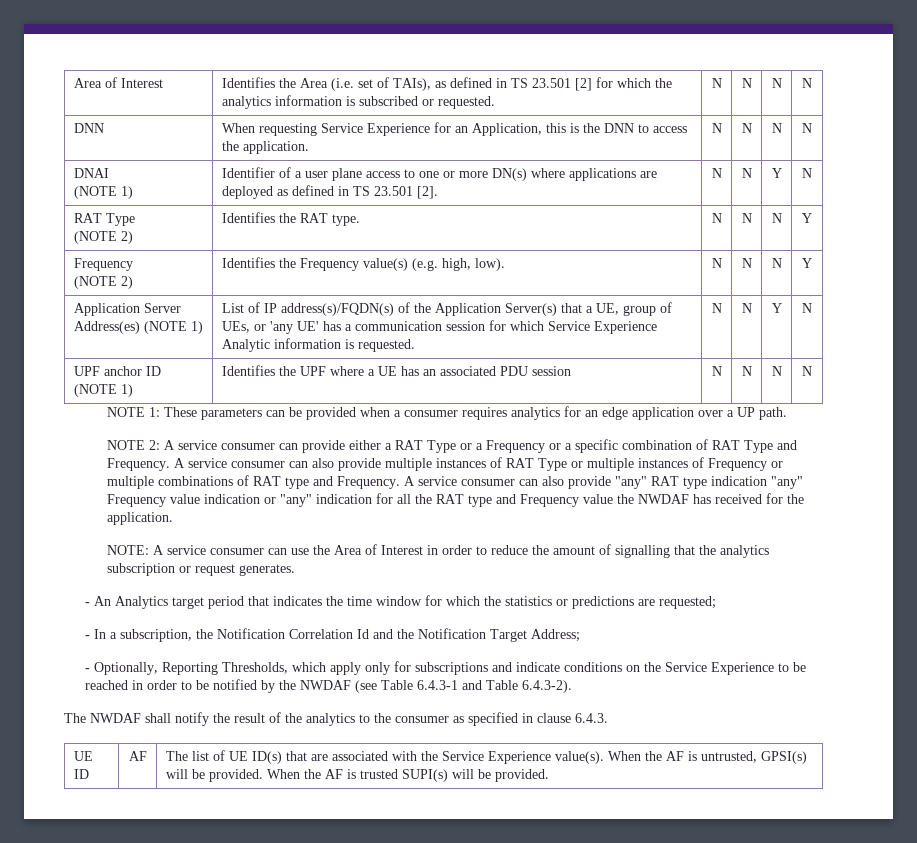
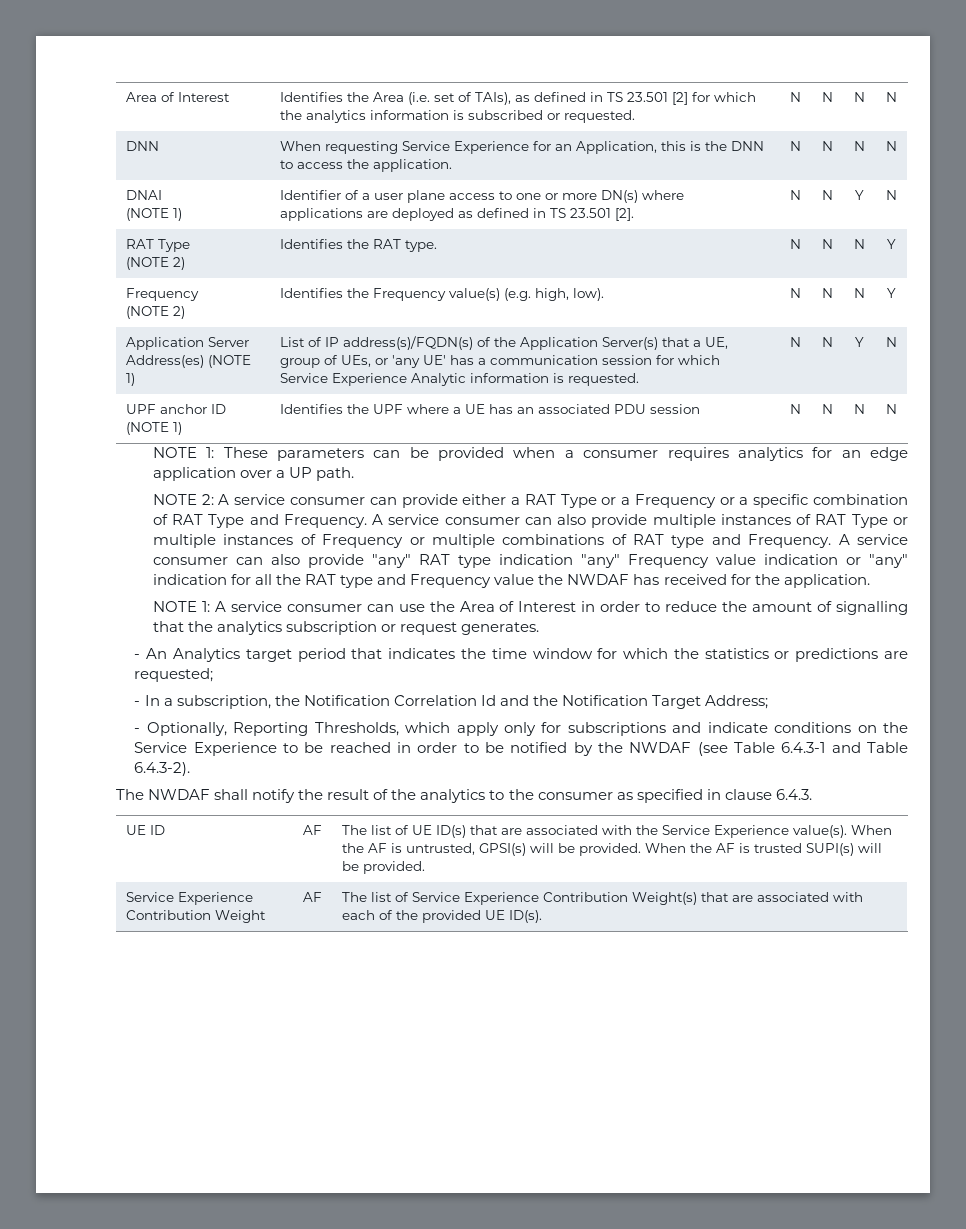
[106,545,149,555] NOTE: -> [152,601,210,612] NOTE 1:
(549, 775) none -> [125,892,253,905] [125,910,266,923] [303,892,322,902] [341,892,863,905] [341,910,542,923] // Service Experience Contribution Weight | AF | The list of Service Experience Contribution Weight(s) that are associated with each of the provided UE ID(s).

